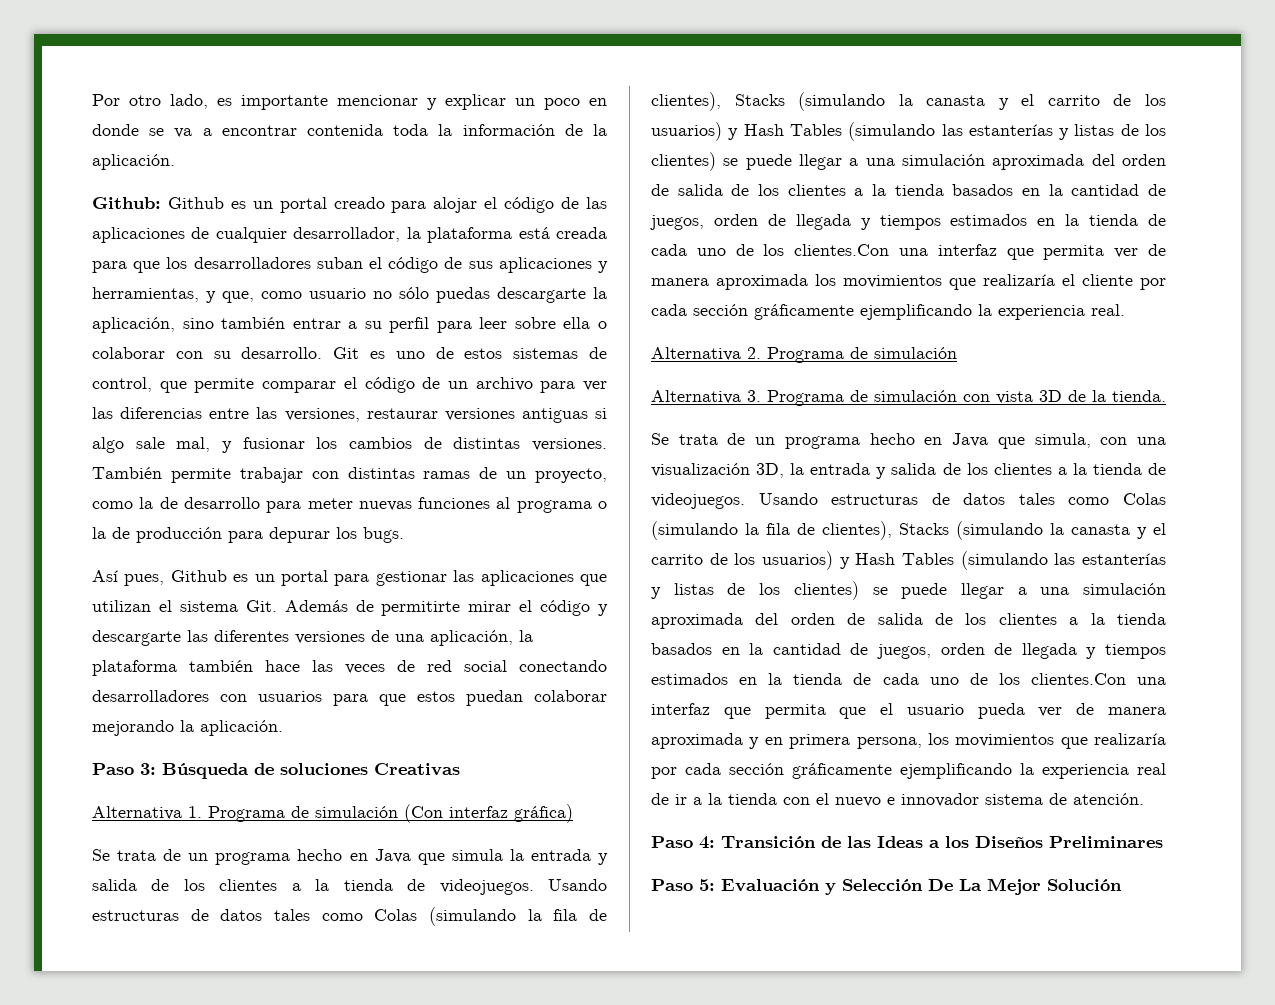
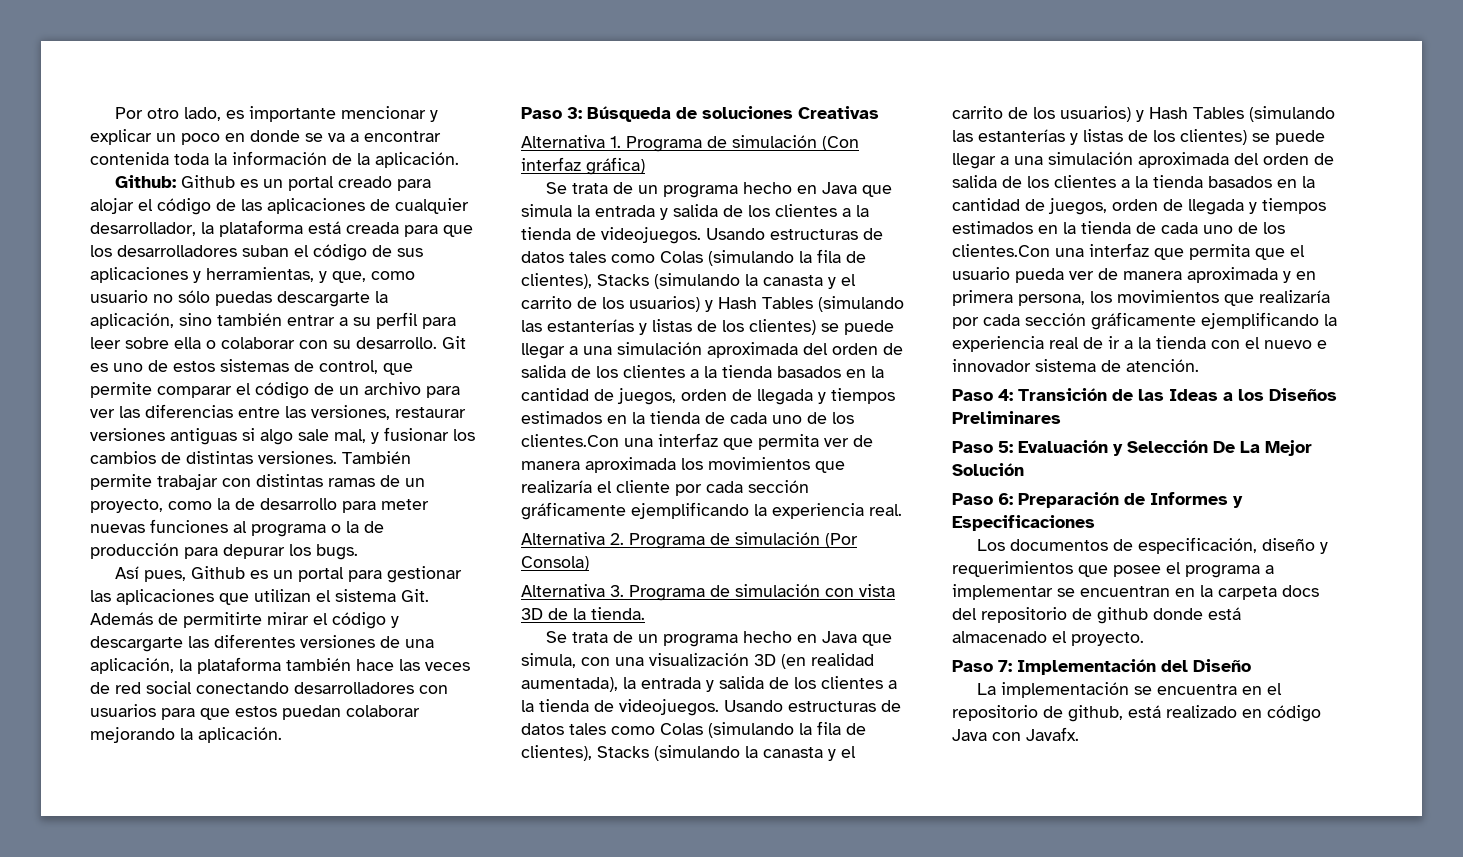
(957, 353) none -> [825,533,858,548] [521,556,589,571] (Por Consola)
[756,463,785,478] 3D, -> [754,653,874,669] [521,677,618,692] 3D (en realidad aumentada),
(1122, 885) none -> [952,492,1243,508] [952,515,1095,531] [976,537,1328,554] [952,561,1274,578] [952,584,1319,600] [952,607,1241,624] [952,631,1144,646] [952,659,1251,675] [976,682,1282,698] [952,705,1321,722] [952,727,1079,741] // Paso 6: Preparación de Informes y Especificaciones // Los documentos de especificación, diseño y requerimientos que posee el programa a implementar se encuentran en la carpeta docs del repositorio de github donde está almacenado el proyecto. // Paso 7: Implementación del Diseño // La implementación se encuentra en el repositorio de github, está realizado en código Java con Javafx.

